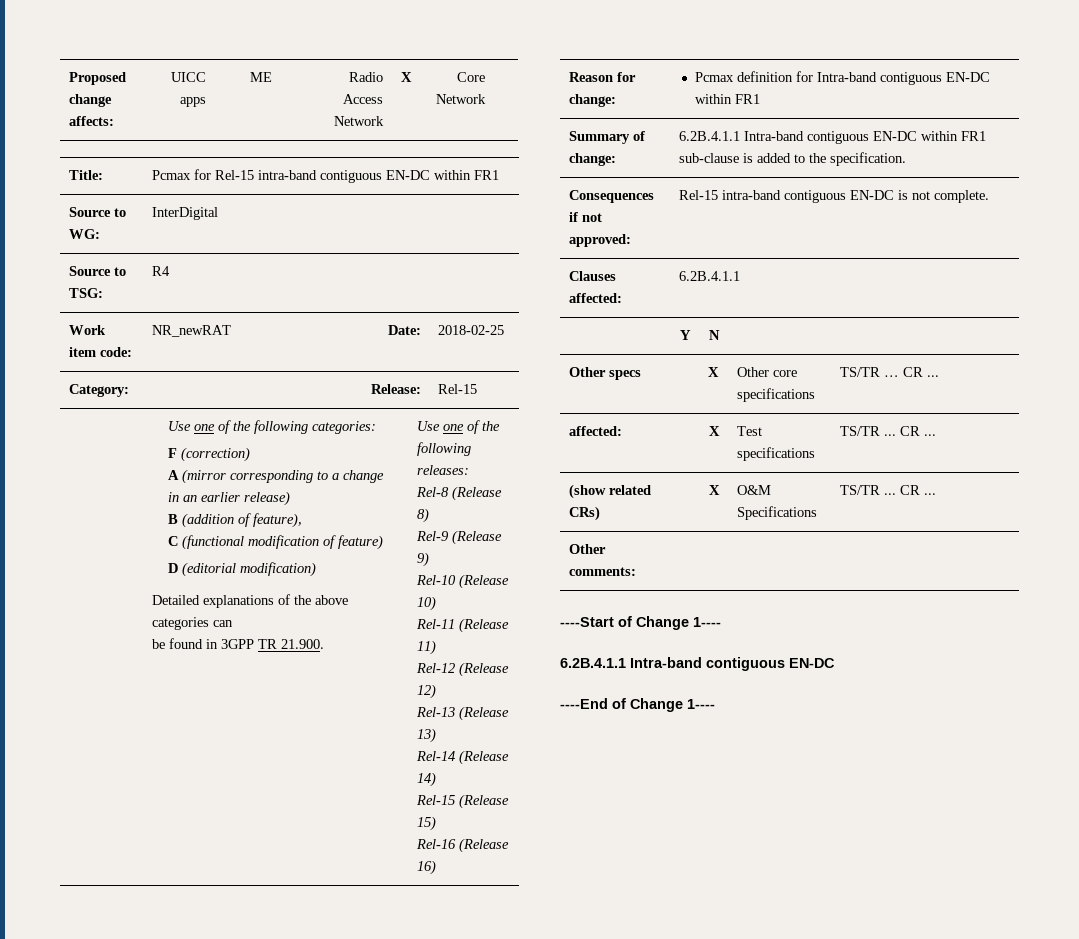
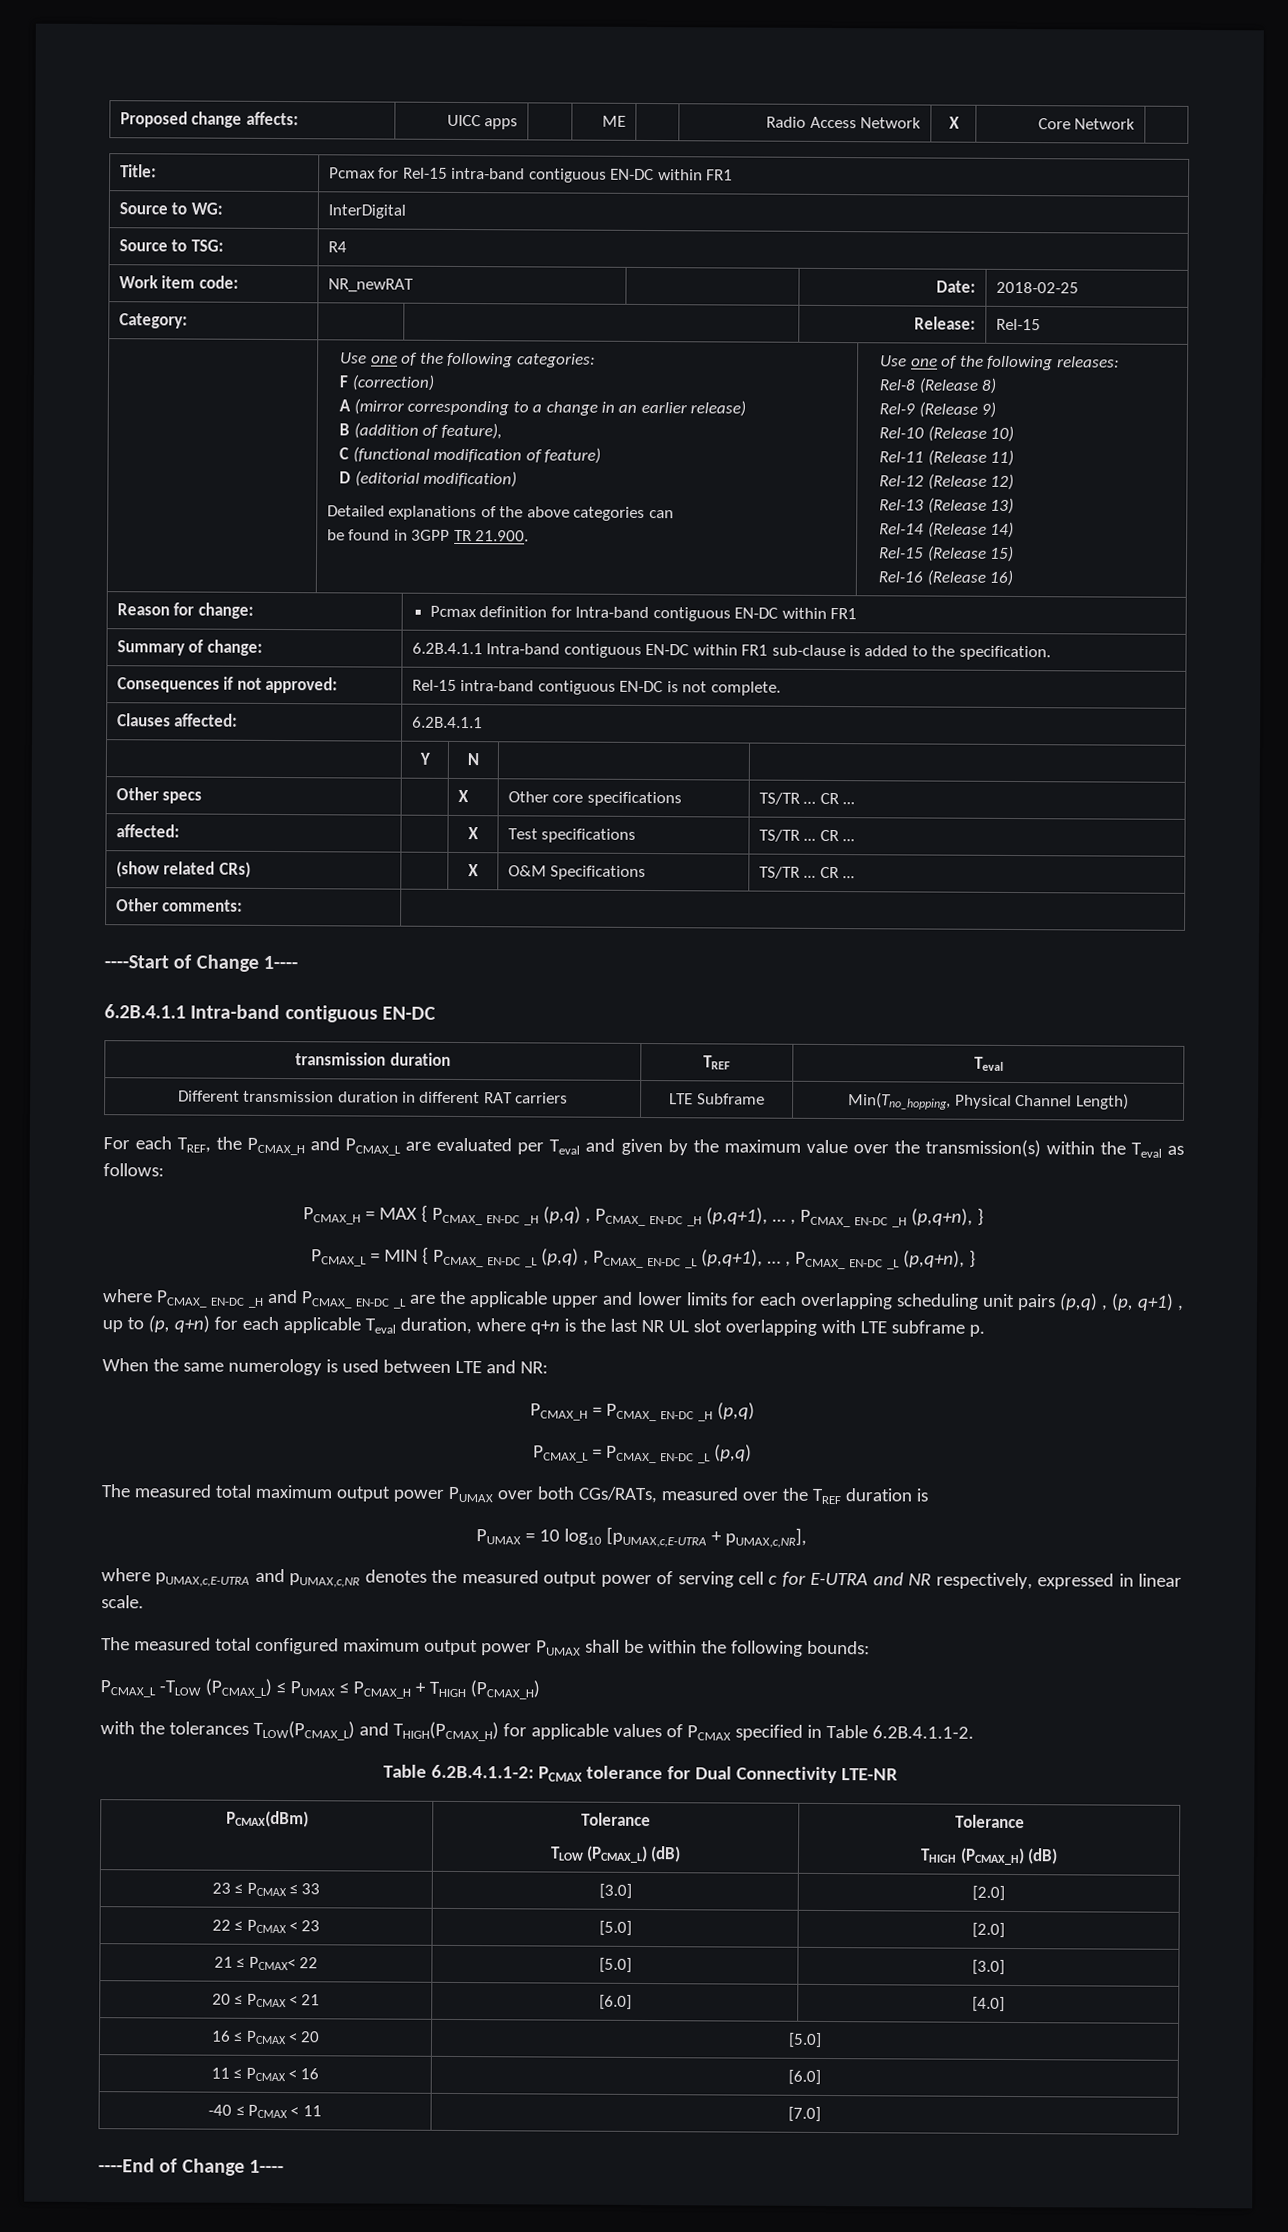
(835, 663) none -> [295,1052,451,1066] [703,1055,731,1070] [973,1056,1004,1071] [177,1090,569,1104] [669,1093,765,1105] [848,1092,1129,1110] [103,1136,1185,1158] [103,1163,164,1177] [303,1204,984,1228] [311,1246,976,1270] [102,1289,1183,1311] [102,1315,985,1337] [102,1358,548,1376] [530,1402,755,1422] [533,1444,752,1464] [101,1484,928,1505] [476,1526,807,1548] [101,1568,1183,1590] [101,1595,144,1609] [101,1637,870,1657] [100,1678,540,1700] [100,1720,974,1742] [383,1764,898,1784] [225,1810,309,1828] [581,1812,651,1827] [549,1845,682,1864] [954,1814,1025,1829] [920,1847,1058,1866] [211,1882,321,1897] [598,1883,632,1899] [972,1885,1005,1901] [211,1919,321,1934] [598,1920,632,1936] [972,1922,1005,1938] [213,1956,319,1971] [598,1957,632,1973] [972,1959,1005,1975] [211,1993,321,2008] [598,1994,632,2010] [972,1996,1005,2012] [210,2030,321,2045] [788,2032,822,2048] [210,2067,320,2082] [788,2069,821,2085] [208,2104,322,2119] [788,2106,821,2122] // transmission duration | TREF | Teval // Different transmission duration in different RAT carriers | LTE Subframe | Min(Tno_hopping, Physical Channel Length) // For each TREF, the PCMAX_H and PCMAX_L are evaluated per Teval and given by the maximum value over the transmission(s) within the Teval as follows: // PCMAX_H = MAX { PCMAX_ EN-DC _H (p,q) , PCMAX_ EN-DC _H (p,q+1), … , PCMAX_ EN-DC _H (p,q+n), } // PCMAX_L = MIN { PCMAX_ EN-DC _L (p,q) , PCMAX_ EN-DC _L (p,q+1), … , PCMAX_ EN-DC _L (p,q+n), } // where PCMAX_ EN-DC _H and PCMAX_ EN-DC _L are the applicable upper and lower limits for each overlapping scheduling unit pairs (p,q) , (p, q+1) , up to (p, q+n) for each applicable Teval duration, where q+n is the last NR UL slot overlapping with LTE subframe p. // When the same numerology is used between LTE and NR: // PCMAX_H = PCMAX_ EN-DC _H (p,q) // PCMAX_L = PCMAX_ EN-DC _L (p,q) // The measured total maximum output power PUMAX over both CGs/RATs, measured over the TREF duration is // PUMAX = 10 log10 [pUMAX,c,E-UTRA + pUMAX,c,NR], // where pUMAX,c,E-UTRA and pUMAX,c,NR denotes the measured output power of serving cell c for E-UTRA and NR respectively, expressed in linear scale. // The measured total configured maximum output power PUMAX shall be within the following bounds: // PCMAX_L -TLOW (PCMAX_L) ≤ PUMAX ≤ PCMAX_H + THIGH (PCMAX_H) // with the tolerances TLOW(PCMAX_L) and THIGH(PCMAX_H) for applicable values of PCMAX specified in Table 6.2B.4.1.1-2. // Table 6.2B.4.1.1-2: PCMAX tolerance for Dual Connectivity LTE-NR // PCMAX(dBm) | Tolerance // TLOW (PCMAX_L) (dB) | Tolerance // THIGH (PCMAX_H) (dB) // 23 ≤ PCMAX ≤ 33 | [3.0] | [2.0] // 22 ≤ PCMAX < 23 | [5.0] | [2.0] // 21 ≤ PCMAX< 22 | [5.0] | [3.0] // 20 ≤ PCMAX < 21 | [6.0] | [4.0] // 16 ≤ PCMAX < 20 | [5.0] // 11 ≤ PCMAX < 16 | [6.0] // -40 ≤ PCMAX < 11 | [7.0]

